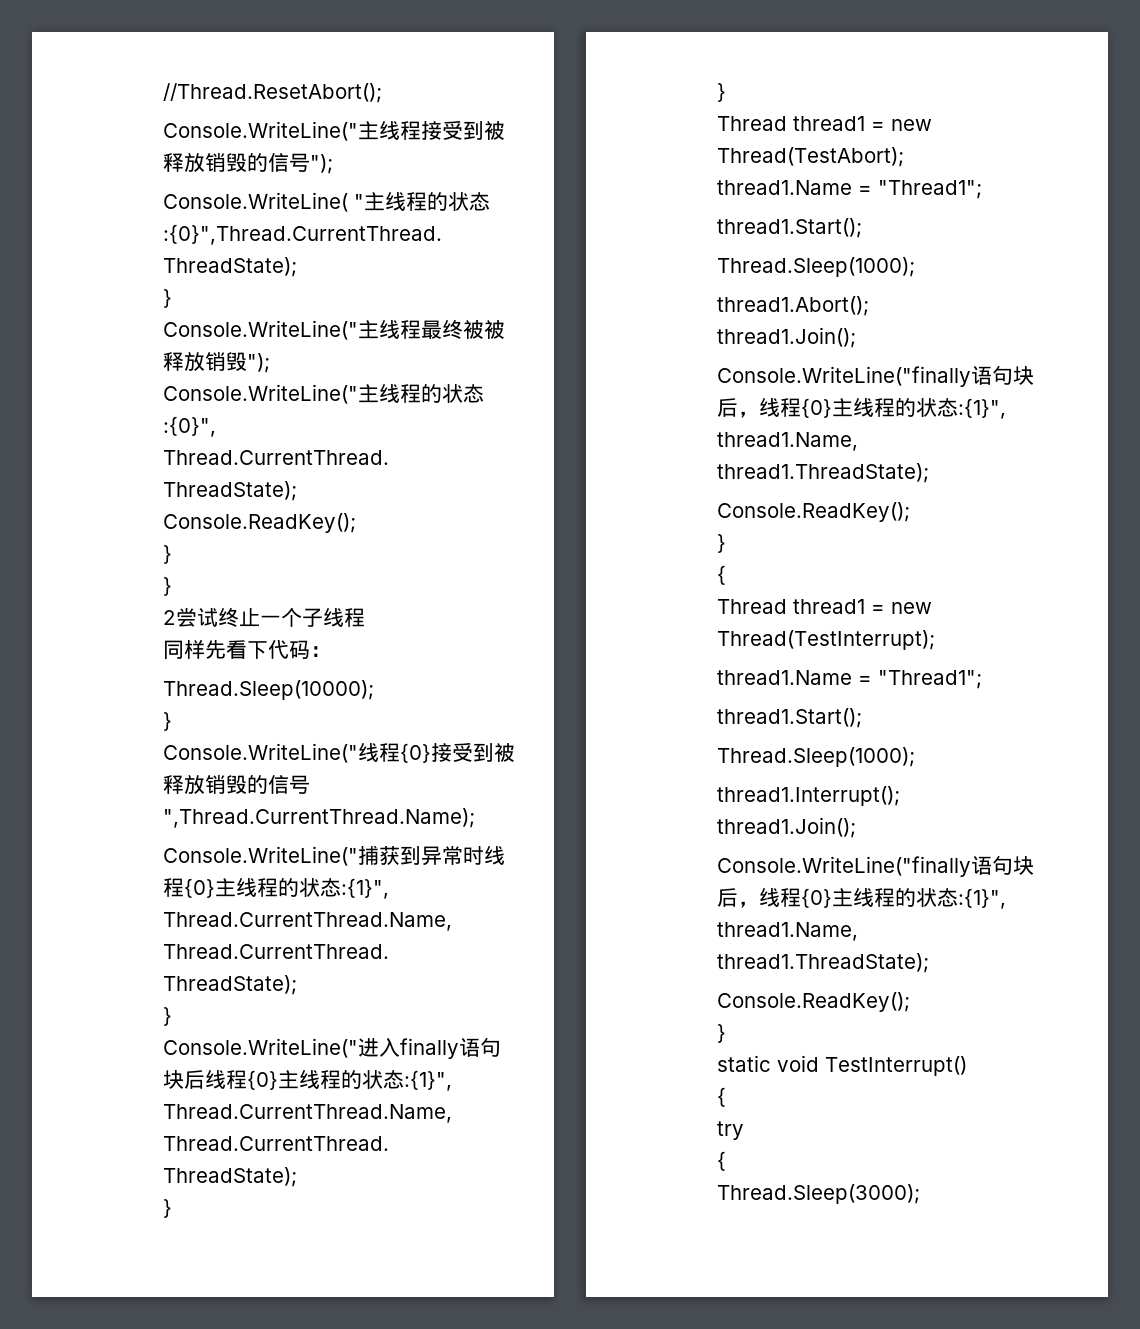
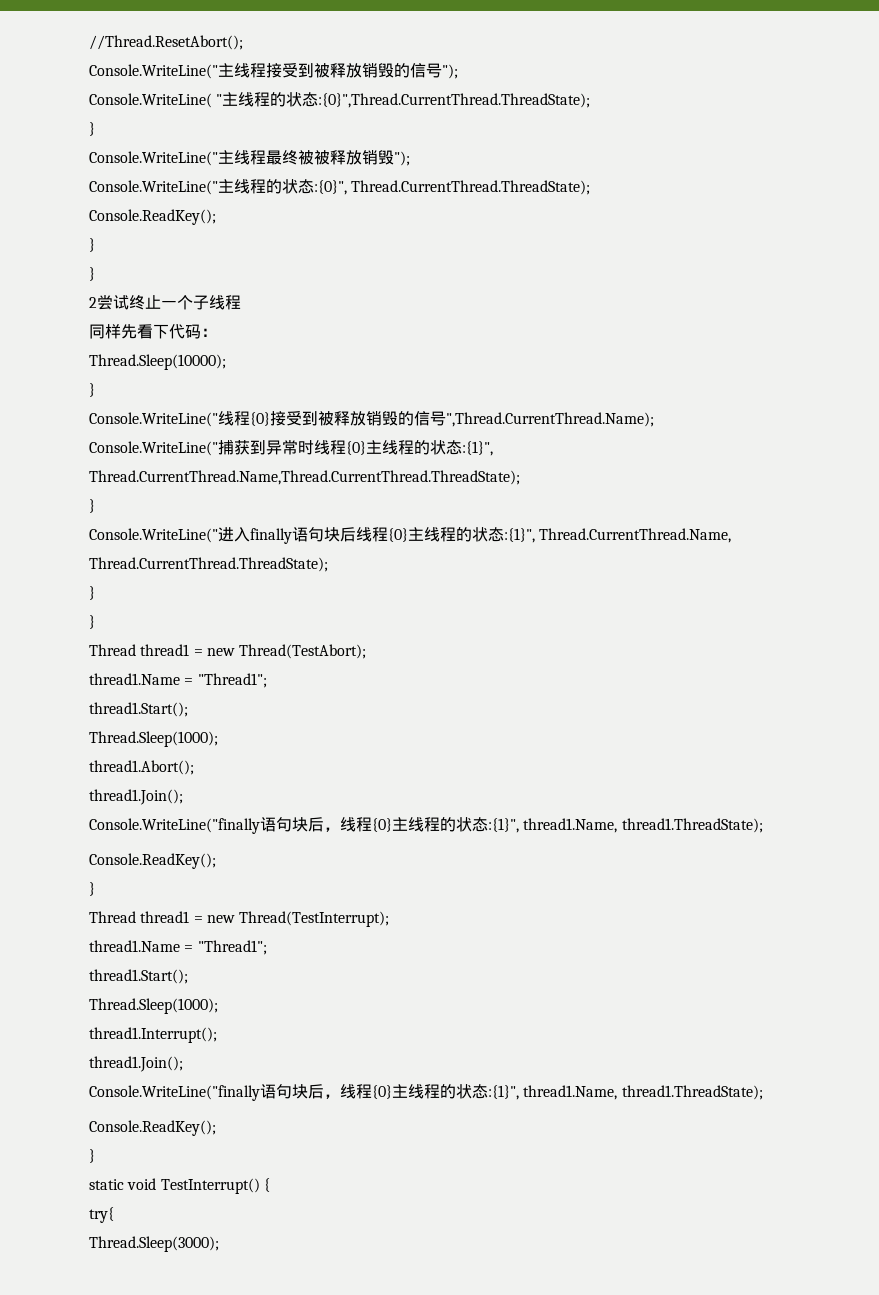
[717,565,727,585] // { -> (95, 889) none
[717,1087,727,1107] [717,1121,745,1140] [717,1151,727,1171] // { // try // { -> [263,1178,270,1192] [88,1207,114,1223] { // try{

